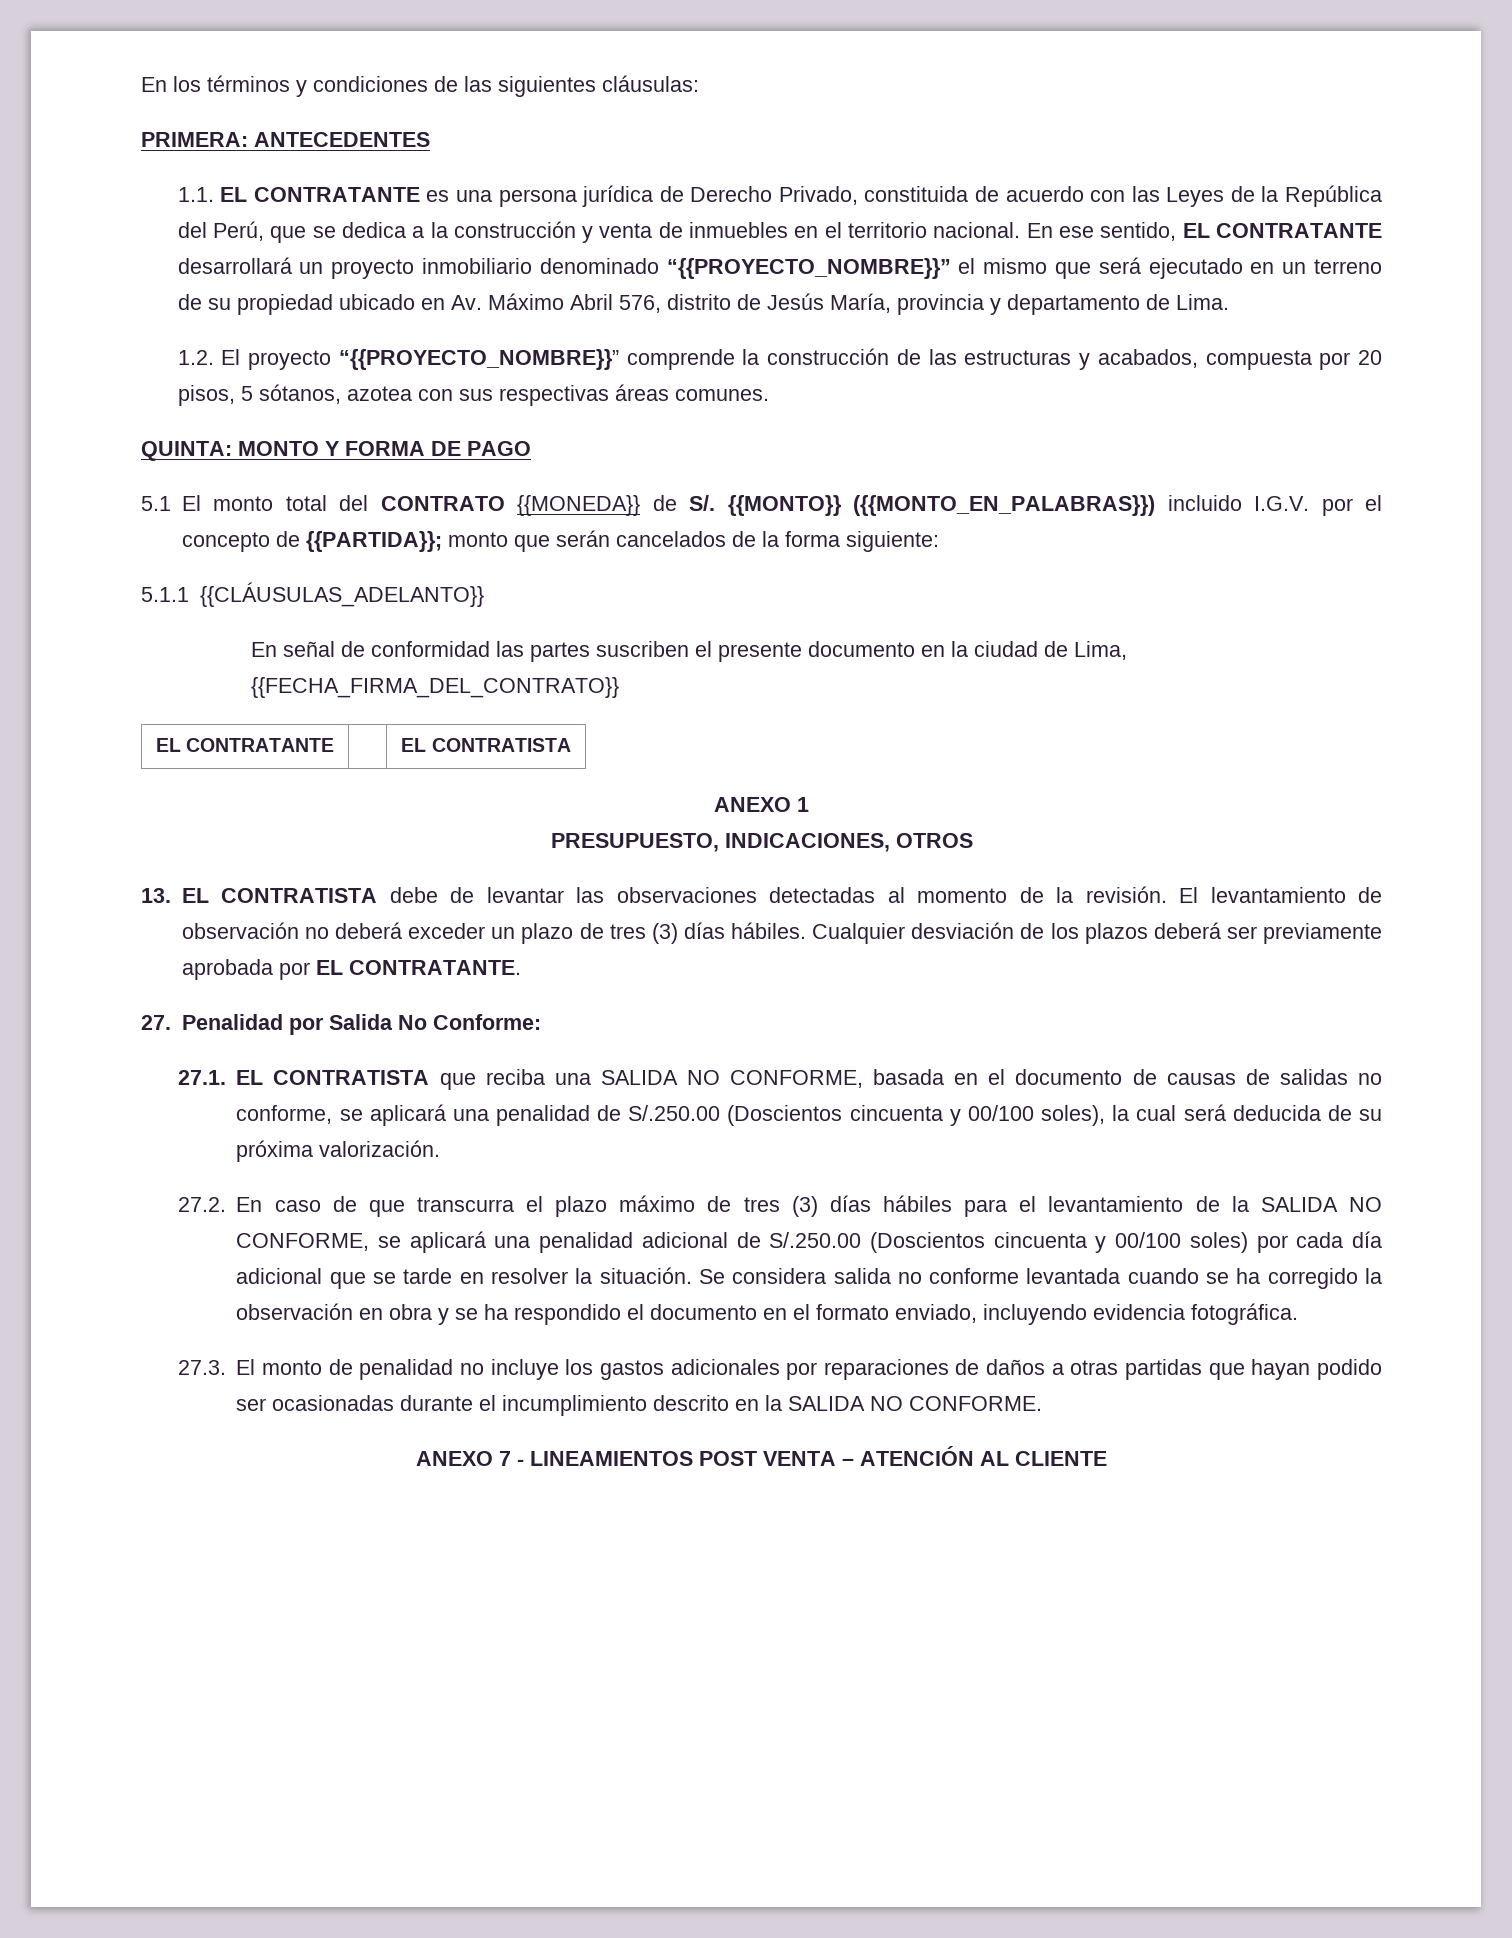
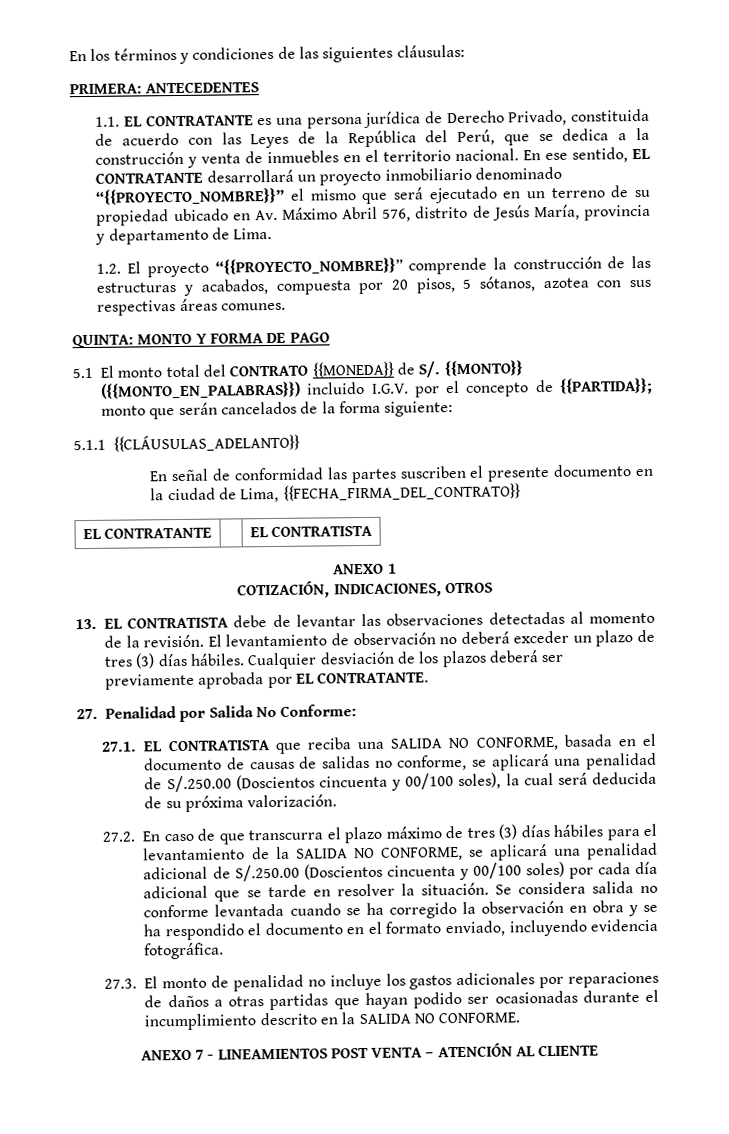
[550,833,719,852] PRESUPUESTO, -> [237,580,331,599] COTIZACIÓN,

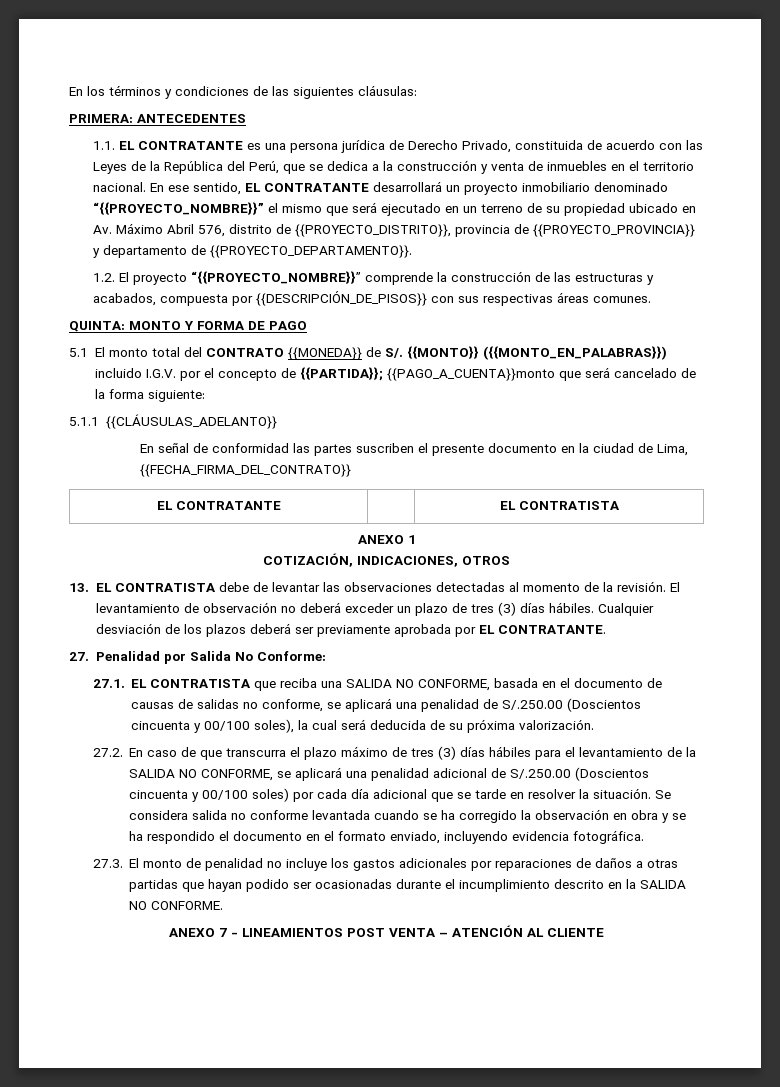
[492,204,651,221] Jesús María, provincia -> [294,224,695,237] {{PROYECTO_DISTRITO}}, provincia de {{PROYECTO_PROVINCIA}}
[233,227,273,240] Lima. -> [209,245,412,258] {{PROYECTO_DEPARTAMENTO}}.
[390,276,589,294] 20 pisos, 5 sótanos, azotea -> [255,291,427,306] {{DESCRIPCIÓN_DE_PISOS}}
[101,401,297,420] monto que serán cancelados -> [386,367,677,381] {{PAGO_A_CUENTA}}monto que será cancelado

